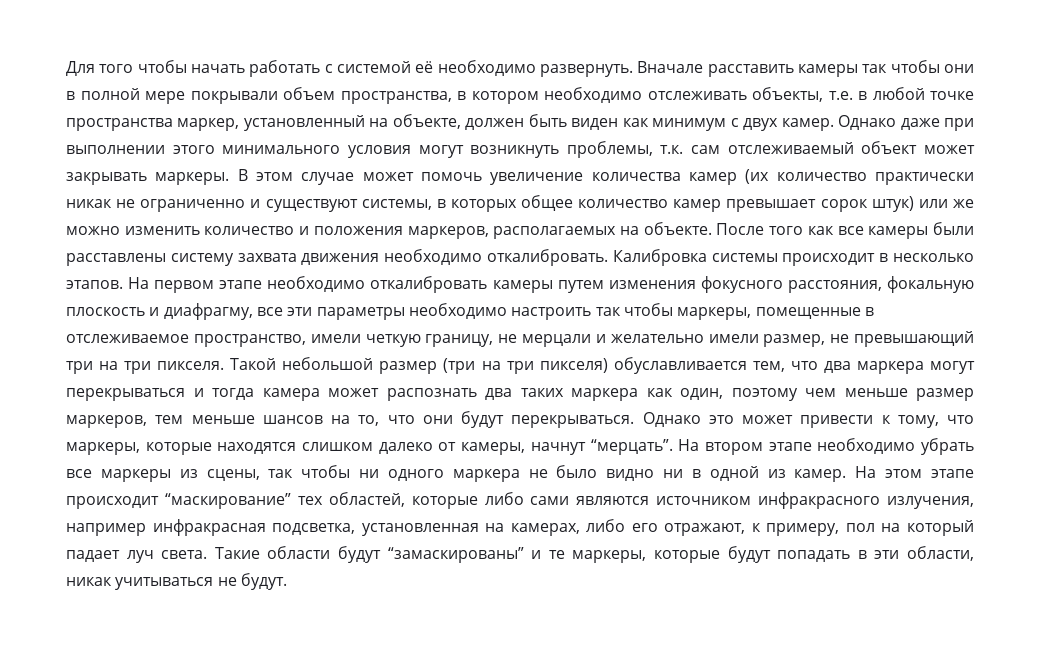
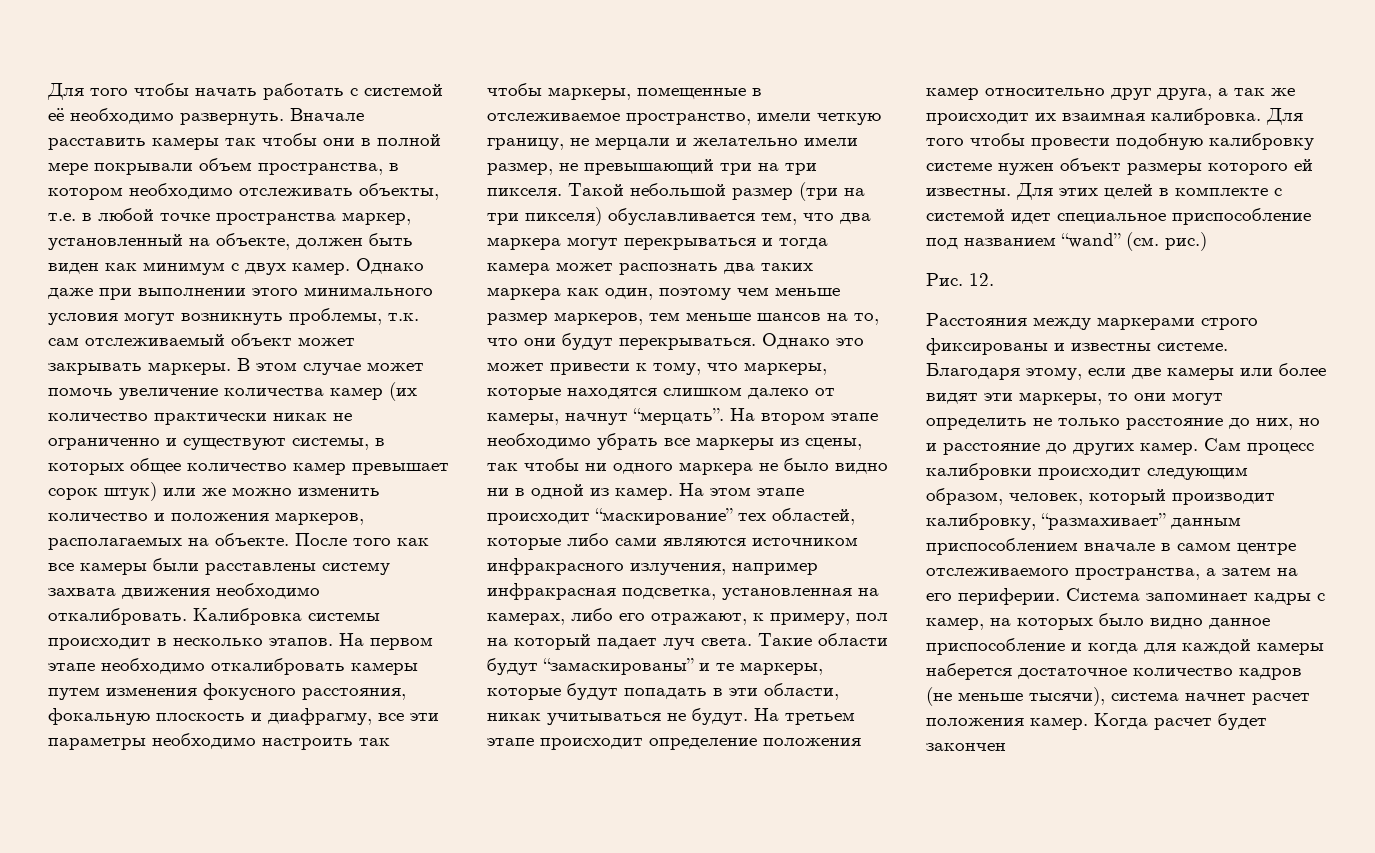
(287, 581) none -> [754,708,855,725] [487,738,861,750] [926,87,1295,100] [926,108,1303,125] [926,133,1314,150] [926,158,1313,175] [926,183,1282,200] [926,208,1311,225] [926,232,1207,251] [926,273,994,286] [926,313,1258,330] [926,338,1228,355] [926,363,1326,380] [926,392,1223,405] [926,418,1320,430] [926,438,1314,455] [926,463,1248,480] [926,488,1275,505] [926,513,1241,530] [926,538,1296,555] [926,567,1298,580] [926,588,1325,605] [926,613,1270,630] [926,638,1324,655] [926,663,1302,680] [926,687,1310,706] [926,713,1267,730] [926,743,1006,751] На третьем этапе происходит определение положения камер относительно друг друга, а так же происходит их взаимная калибровка. Для того чтобы провести подобную калибровку системе нужен объект размеры которого ей известны. Для этих целей в комплекте с системой идет специальное приспособление под названием “wand” (см. рис.) // Рис. 12. // Расстояния между маркерами строго фиксированы и известны системе. Благодаря этому, если две камеры или более видят эти маркеры, то они могут определить не только расстояние до них, но и расстояние до других камер. Сам процесс калибровки происходит следующим образом, человек, который производит калибровку, “размахивает” данным приспособлением вначале в самом центре отслеживаемого пространства, а затем на его периферии. Система запоминает кадры с камер, на которых было видно данное приспособление и когда для каждой камеры наберется достаточное количество кадров (не меньше тысячи), система начнет расчет положения камер. Когда расчет будет закончен

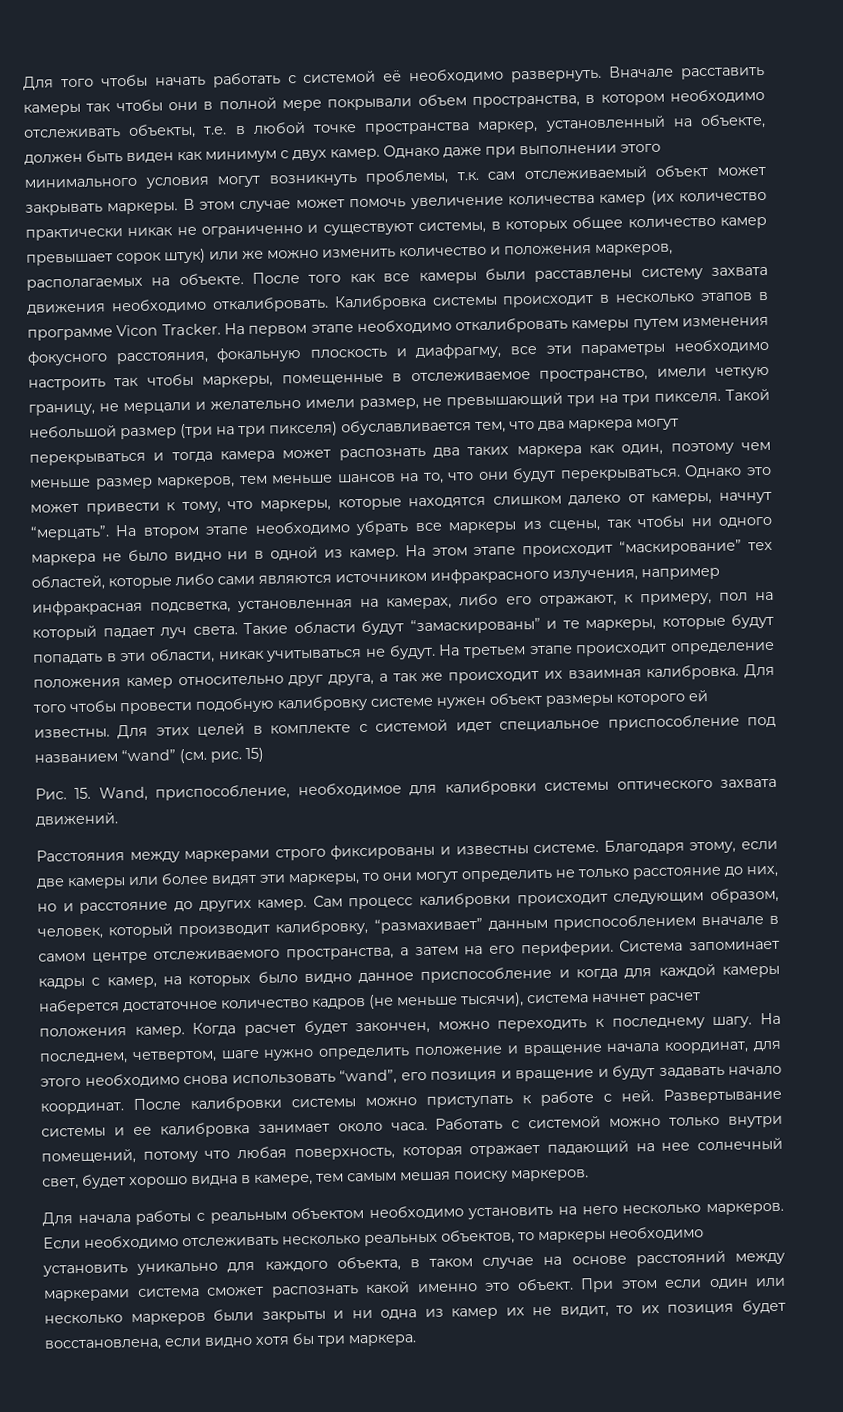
[269,638,333,646] этапов. -> [700,291,770,302] [27,323,221,341] этапов в программе Vicon Tracker.
[1165,232,1207,251] рис.) -> [210,747,264,763] рис. 15)
[969,273,994,286] 12. -> [74,778,777,802] [35,812,119,827] 15. Wand, приспособление, необходимое для калибровки системы оптического захвата движений.
[926,743,1006,751] закончен -> [355,1012,781,1035] [39,1040,782,1065] [40,1065,782,1088] [40,1087,782,1115] [41,1115,783,1138] [41,1137,783,1165] [42,1169,589,1190] [42,1202,784,1227] [43,1226,704,1250] [42,1250,785,1277] [44,1277,786,1302] [44,1299,787,1326] [44,1332,417,1352] закончен, можно переходить к последнему шагу. На последнем, четвертом, шаге нужно определить положение и вращение начала координат, для этого необходимо снова использовать “wand”, его позиция и вращение и будут задавать начало координат. После калибровки системы можно приступать к работе с ней. Развертывание системы и ее калибровка занимает около часа. Работать с системой можно только внутри помещений, потому что любая поверхность, которая отражает падающий на нее солнечный свет, будет хорошо видна в камере, тем самым мешая поиску маркеров. // Для начала работы с реальным объектом необходимо установить на него несколько маркеров. Если необходимо отслеживать несколько реальных объектов, то маркеры необходимо установить уникально для каждого объекта, в таком случае на основе расстояний между маркерами система сможет распознать какой именно это объект. При этом если один или несколько маркеров были закрыты и ни одна из камер их не видит, то их позиция будет восстановлена, если видно хотя бы три маркера.

